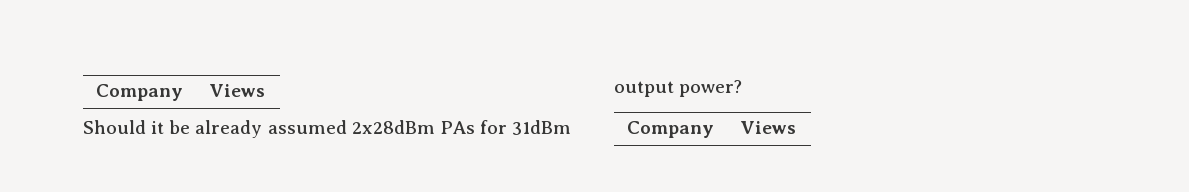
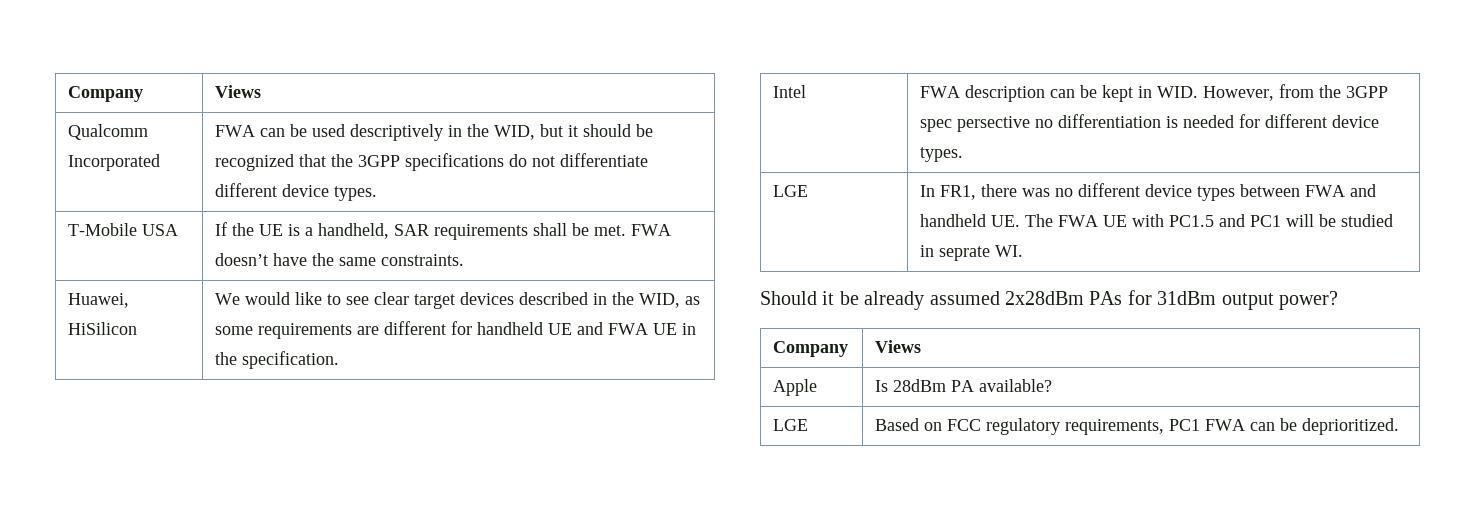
[95,84,183,101] [208,84,265,97] Company | Views -> [68,86,144,102] [215,85,262,98] [68,124,149,140] [68,154,161,171] [215,124,654,141] [215,153,649,171] [215,183,378,201] [68,223,179,236] [215,222,672,240] [215,253,465,266] [68,293,130,308] [68,322,138,335] [215,292,701,309] [215,321,697,339] [215,351,340,369] [773,85,807,98] [920,84,1389,102] [920,114,1380,132] [920,147,964,162] [773,185,809,197] [920,183,1377,201] [920,214,1394,227] [920,245,1024,261] Company | Views // Qualcomm Incorporated | FWA can be used descriptively in the WID, but it should be recognized that the 3GPP specifications do not differentiate different device types. // T-Mobile USA | If the UE is a handheld, SAR requirements shall be met. FWA doesn’t have the same constraints. // Huawei, HiSilicon | We would like to see clear target devices described in the WID, as some requirements are different for handheld UE and FWA UE in the specification. // Intel | FWA description can be kept in WID. However, from the 3GPP spec persective no differentiation is needed for different device types. // LGE | In FR1, there was no different device types between FWA and handheld UE. The FWA UE with PC1.5 and PC1 will be studied in seprate WI.
(796, 127) none -> [773,379,818,396] [875,379,1053,392] [773,419,809,431] [875,418,1400,435] // Apple | Is 28dBm PA available? // LGE | Based on FCC regulatory requirements, PC1 FWA can be deprioritized.

